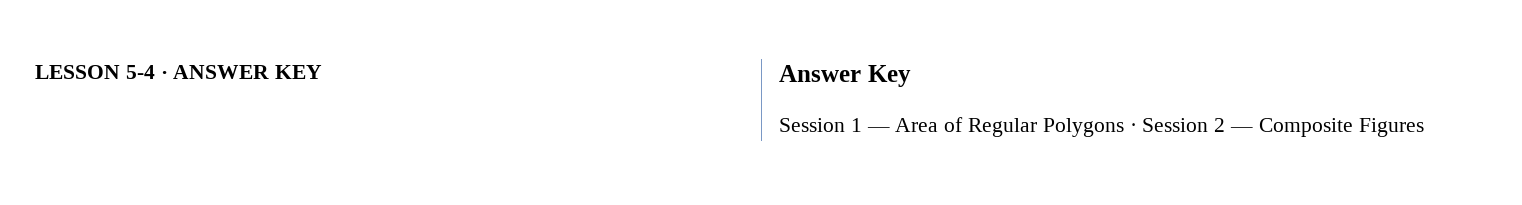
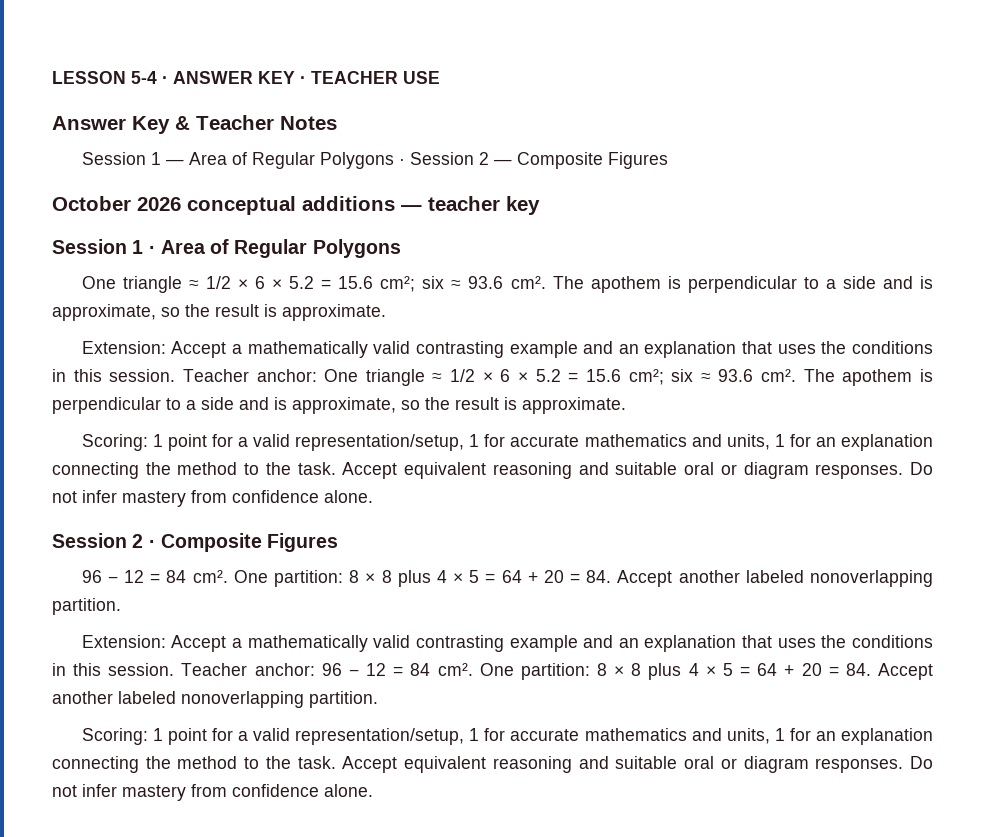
(323, 72) none -> [300,71,440,84] · TEACHER USE
(911, 76) none -> [175,115,337,130] & Teacher Notes
(1424, 127) none -> [52,196,540,215] [52,239,401,258] [81,276,934,293] [52,304,386,321] [81,341,934,358] [52,369,933,386] [52,397,626,414] [81,434,934,451] [52,462,934,479] [52,490,373,507] [52,533,339,552] [81,570,934,587] [52,598,121,615] [81,635,934,652] [52,663,934,680] [52,691,378,708] [81,728,934,745] [52,756,934,773] [52,784,373,801] // October 2026 conceptual additions — teacher key // Session 1 · Area of Regular Polygons // One triangle ≈ 1/2 × 6 × 5.2 = 15.6 cm²; six ≈ 93.6 cm². The apothem is perpendicular to a side and is approximate, so the result is approximate. // Extension: Accept a mathematically valid contrasting example and an explanation that uses the conditions in this session. Teacher anchor: One triangle ≈ 1/2 × 6 × 5.2 = 15.6 cm²; six ≈ 93.6 cm². The apothem is perpendicular to a side and is approximate, so the result is approximate. // Scoring: 1 point for a valid representation/setup, 1 for accurate mathematics and units, 1 for an explanation connecting the method to the task. Accept equivalent reasoning and suitable oral or diagram responses. Do not infer mastery from confidence alone. // Session 2 · Composite Figures // 96 − 12 = 84 cm². One partition: 8 × 8 plus 4 × 5 = 64 + 20 = 84. Accept another labeled nonoverlapping partition. // Extension: Accept a mathematically valid contrasting example and an explanation that uses the conditions in this session. Teacher anchor: 96 − 12 = 84 cm². One partition: 8 × 8 plus 4 × 5 = 64 + 20 = 84. Accept another labeled nonoverlapping partition. // Scoring: 1 point for a valid representation/setup, 1 for accurate mathematics and units, 1 for an explanation connecting the method to the task. Accept equivalent reasoning and suitable oral or diagram responses. Do not infer mastery from confidence alone.

